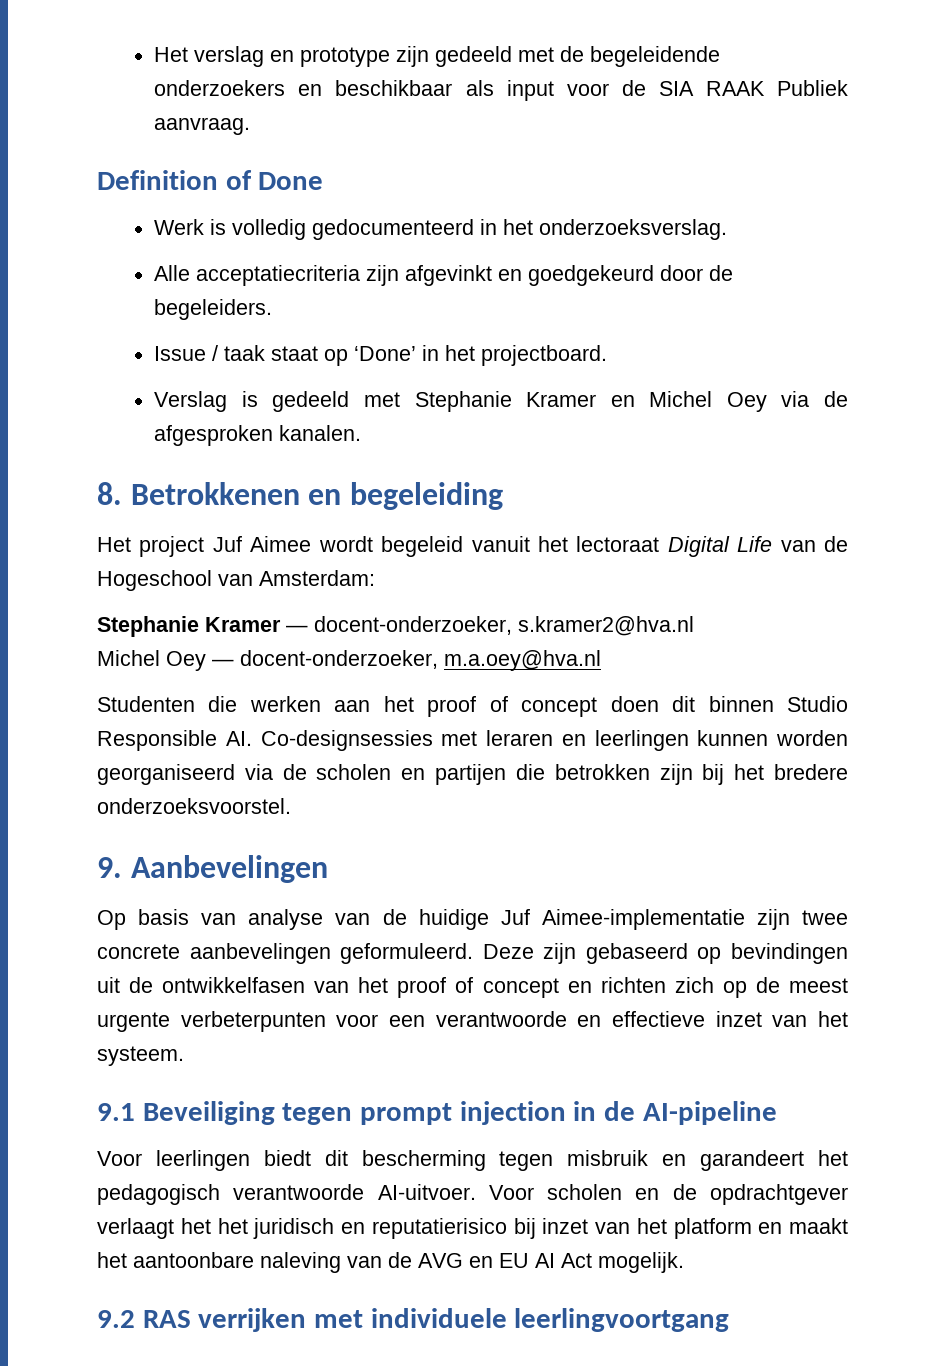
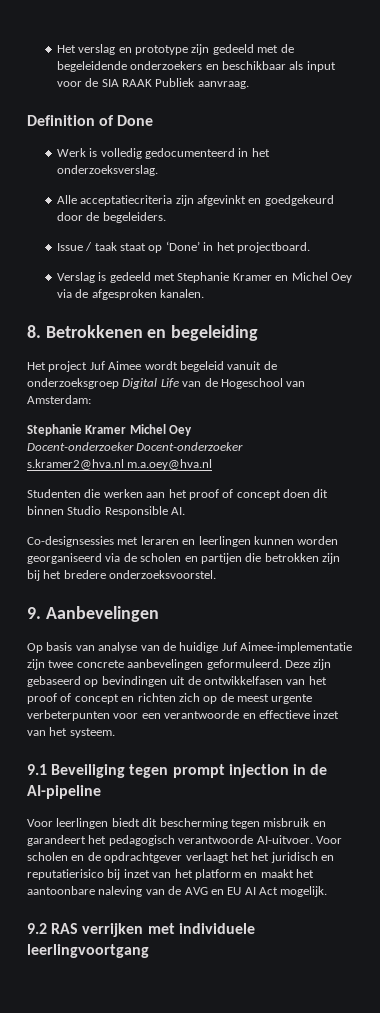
[537,536,660,552] het lectoraat -> [263,361,277,370] [27,378,119,389] de onderzoeksgroep
[286,616,694,636] [97,650,438,671] — docent-onderzoeker, s.kramer2@hva.nl // Michel Oey — docent-onderzoeker, -> [129,424,193,436] [27,442,244,451] [27,459,124,470] Michel Oey // Docent-onderzoeker Docent-onderzoeker // s.kramer2@hva.nl
(252, 738) none -> (186, 511) //

